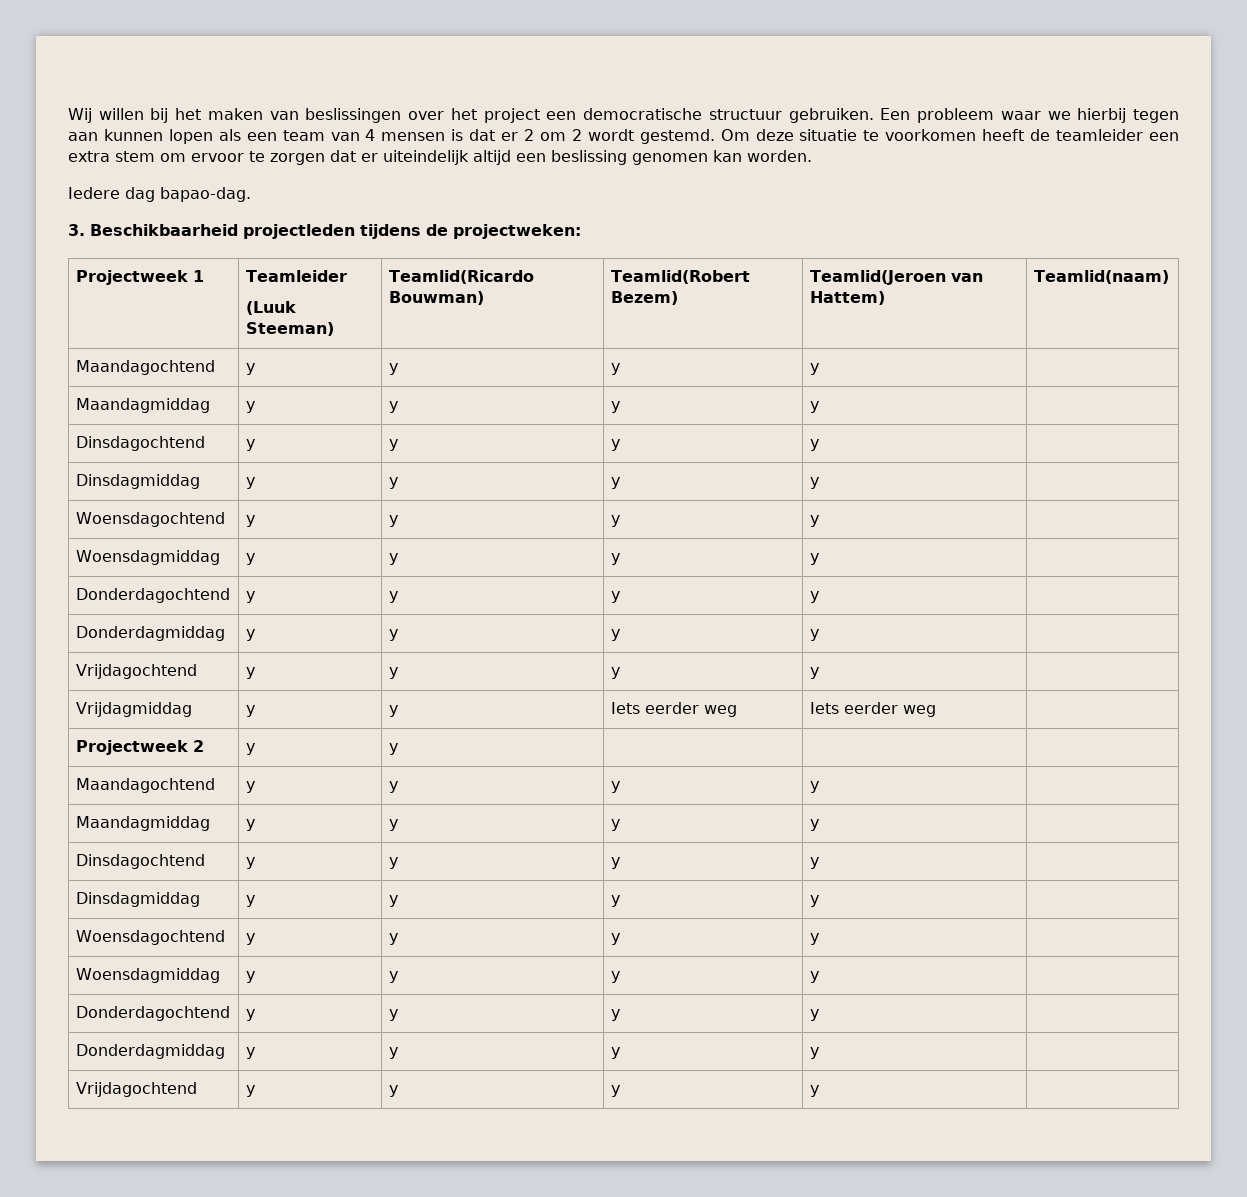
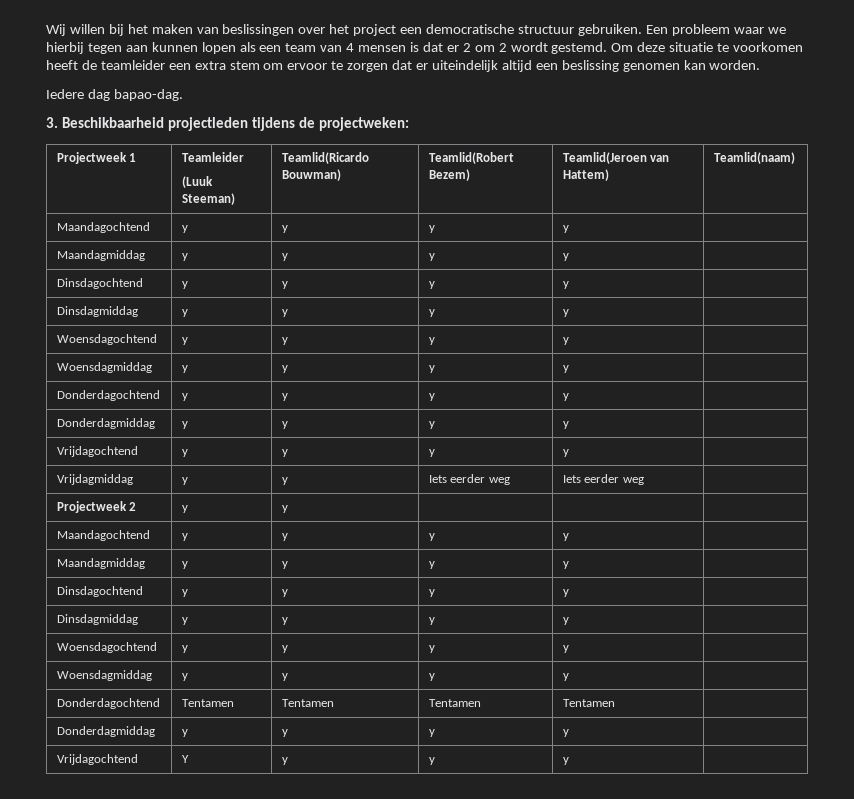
[245,1009,255,1021] [388,1009,398,1021] [610,1009,620,1021] [809,1009,819,1021] [75,1044,225,1059] [245,1047,255,1059] [388,1047,398,1059] [610,1047,620,1059] [809,1047,819,1059] [75,1082,197,1097] [245,1085,255,1097] y | y | y | y | // Donderdagmiddag | y | y | y | y | // Vrijdagochtend | y -> [181,699,234,707] [281,699,334,707] [428,699,481,707] [562,699,615,707] [56,726,155,737] [181,729,188,737] [281,729,288,737] [428,729,435,737] [562,729,569,737] [56,754,138,765] [181,755,189,763] Tentamen | Tentamen | Tentamen | Tentamen | // Donderdagmiddag | y | y | y | y | // Vrijdagochtend | Y

